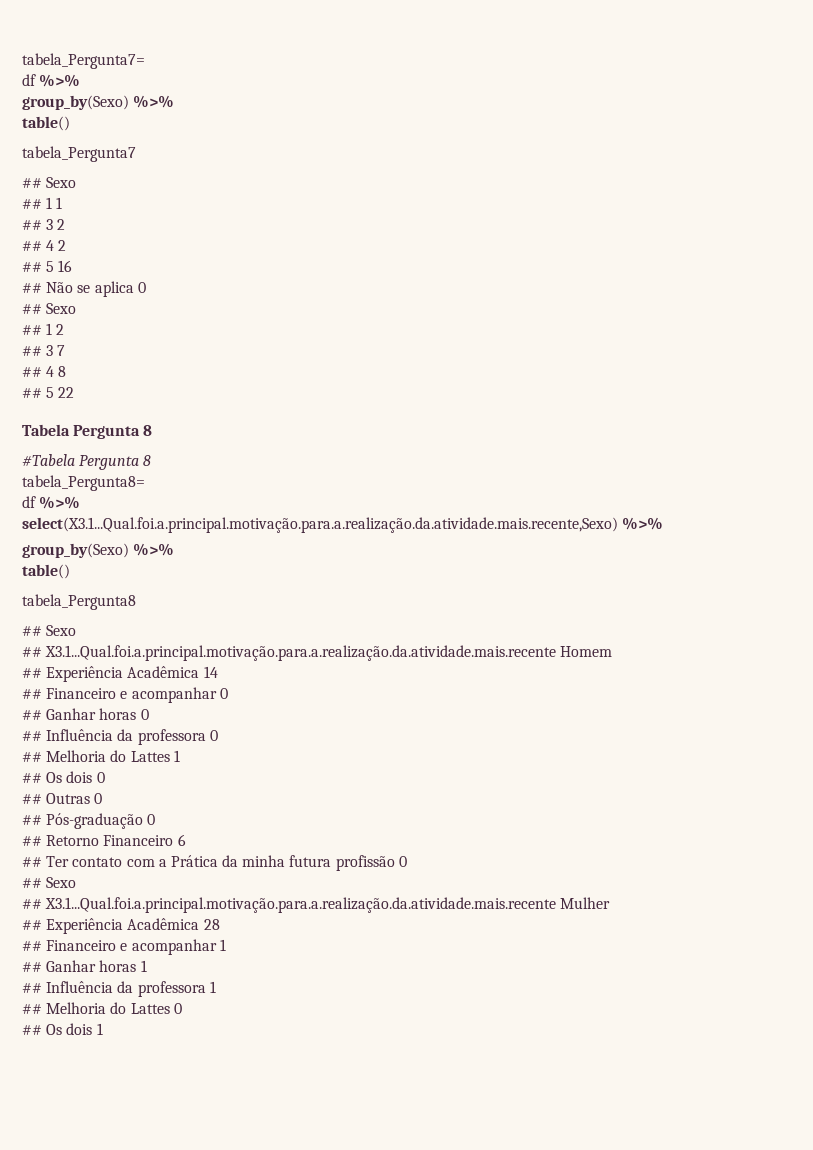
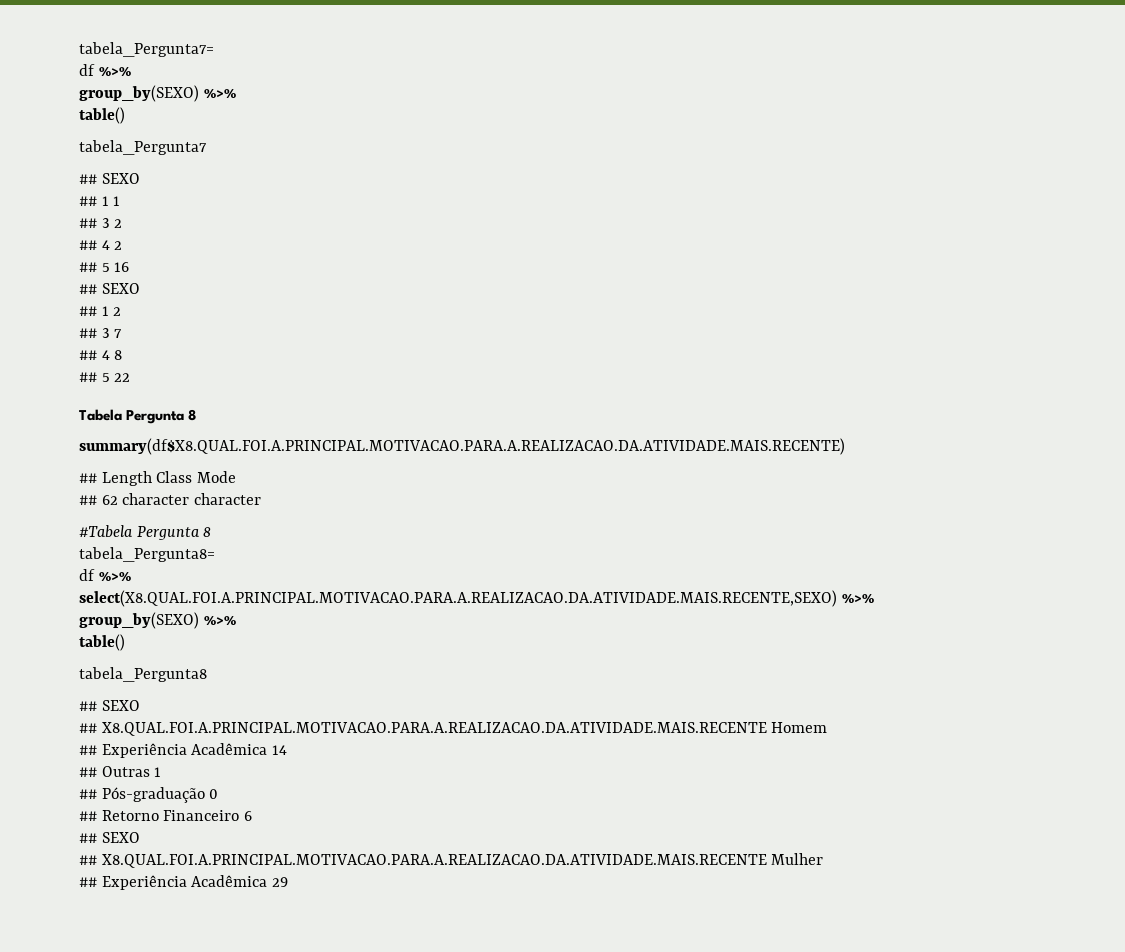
[22,95,129,110] group_by(Sexo) -> [79,85,199,102] group_by(SEXO)
[46,177,77,188] Sexo -> [101,173,140,184] SEXO
[46,281,146,297] [22,303,77,314] Não se aplica 0 // ## Sexo -> [101,283,140,294] SEXO
(153, 430) none -> [79,438,845,455] [79,471,237,486] [79,493,262,505] // summary(df$X8.QUAL.FOI.A.PRINCIPAL.MOTIVACAO.PARA.A.REALIZACAO.DA.ATIVIDADE.MAIS.RECENTE) // ## Length Class Mode // ## 62 character character
[22,517,664,533] [22,543,129,558] select(X3.1...Qual.foi.a.principal.motivação.para.a.realização.da.atividade.mais.recente,Sexo) %>% // group_by(Sexo) -> [79,590,874,607] [79,612,199,629] select(X8.QUAL.FOI.A.PRINCIPAL.MOTIVACAO.PARA.A.REALIZACAO.DA.ATIVIDADE.MAIS.RECENTE,SEXO) %>% // group_by(SEXO)
[46,625,77,636] [22,645,557,661] Sexo // ## X3.1...Qual.foi.a.principal.motivação.para.a.realização.da.atividade.mais.recente -> [101,700,140,711] [79,722,767,736] SEXO // ## X8.QUAL.FOI.A.PRINCIPAL.MOTIVACAO.PARA.A.REALIZACAO.DA.ATIVIDADE.MAIS.RECENTE
[46,687,228,703] [22,708,149,720] [22,729,218,745] [22,750,180,762] [22,771,105,783] [22,793,103,804] Financeiro e acompanhar 0 // ## Ganhar horas 0 // ## Influência da professora 0 // ## Melhoria do Lattes 1 // ## Os dois 0 // ## Outras 0 -> [101,766,162,777] Outras 1
[46,855,407,871] [22,877,77,888] [22,897,611,913] [22,918,220,934] [22,939,226,955] [22,960,147,972] [22,981,216,997] [22,1002,182,1014] [22,1023,103,1035] Ter contato com a Prática da minha futura profissão 0 // ## Sexo // ## X3.1...Qual.foi.a.principal.motivação.para.a.realização.da.atividade.mais.recente Mulher // ## Experiência Acadêmica 28 // ## Financeiro e acompanhar 1 // ## Ganhar horas 1 // ## Influência da professora 1 // ## Melhoria do Lattes 0 // ## Os dois 1 -> [101,832,140,843] [79,853,824,868] [79,875,289,890] SEXO // ## X8.QUAL.FOI.A.PRINCIPAL.MOTIVACAO.PARA.A.REALIZACAO.DA.ATIVIDADE.MAIS.RECENTE Mulher // ## Experiência Acadêmica 29

